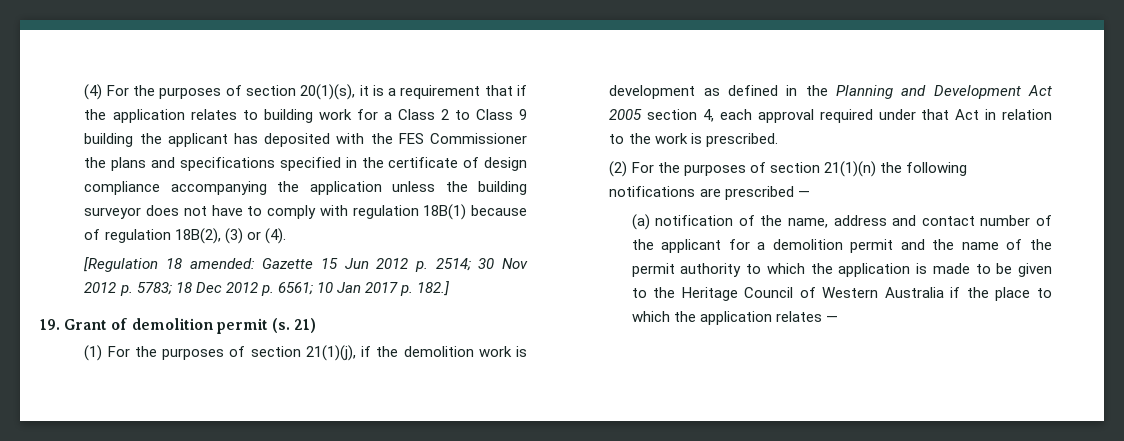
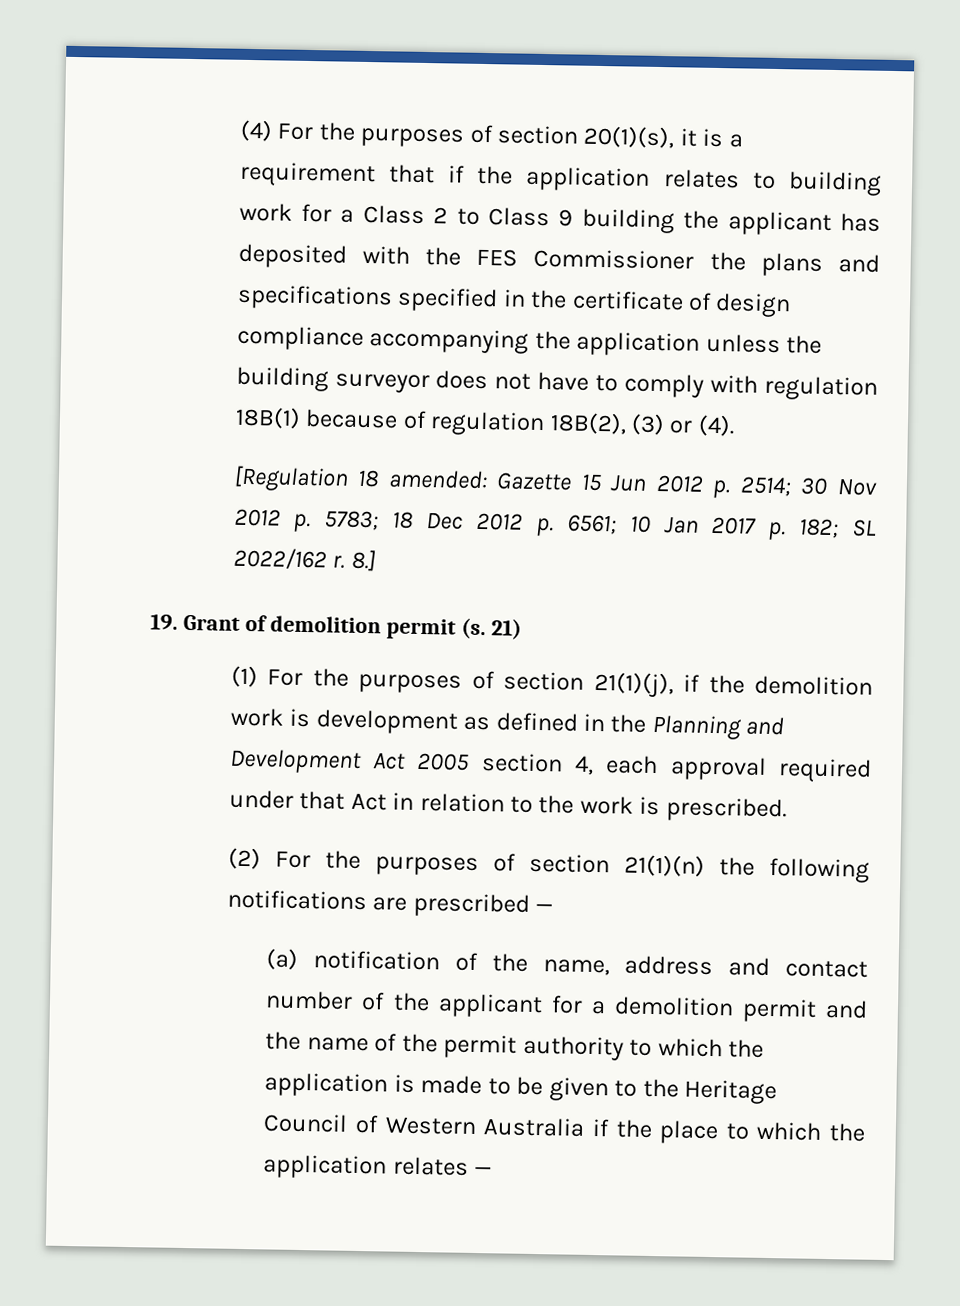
[417,281,450,296] 182.] -> [799,518,877,539] [232,547,376,572] 182; SL 2022/162 r. 8.]

